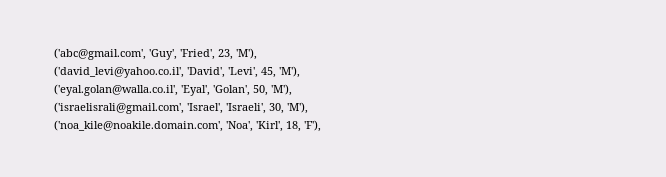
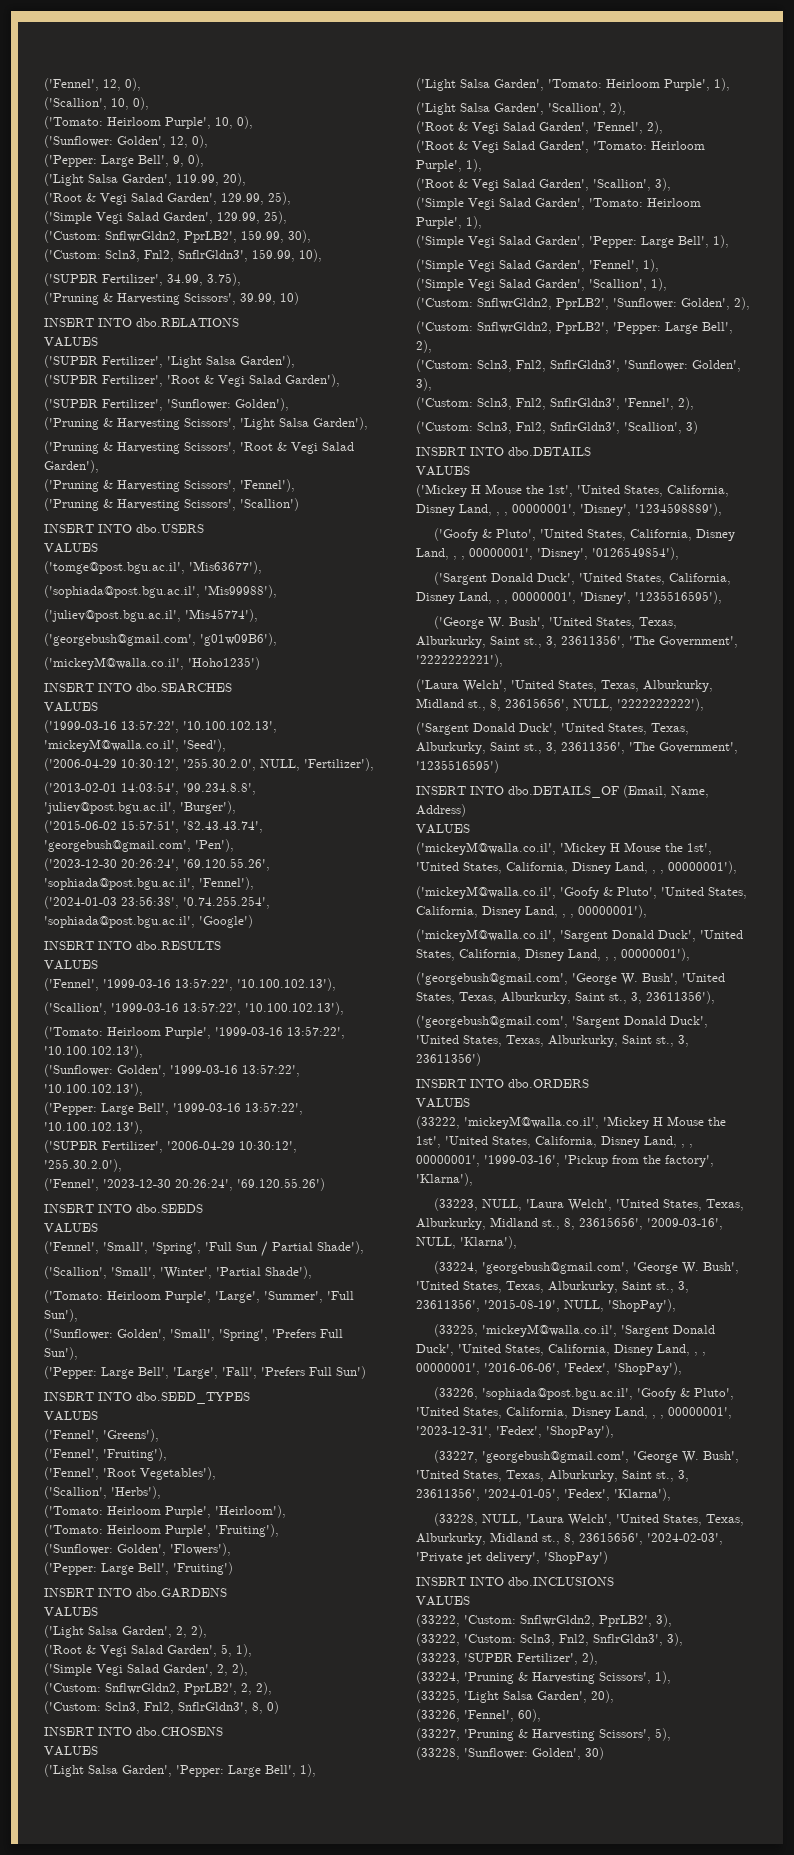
[54,48,257,60] [54,66,300,78] [54,84,292,96] [54,102,308,114] [54,120,321,132] ('abc@gmail.com', 'Guy', 'Fried', 23, 'M'), // ('david_levi@yahoo.co.il', 'David', 'Levi', 45, 'M'), // ('eyal.golan@walla.co.il', 'Eyal', 'Golan', 50, 'M'), // ('israelisrali@gmail.com', 'Israel', 'Israeli', 30, 'M'), // ('noa_kile@noakile.domain.com', 'Noa', 'Kirl', 18, 'F'), -> [44,78,141,91] [44,97,149,110] [44,116,253,129] [44,135,208,148] [44,154,204,167] [44,173,246,186] [44,192,291,205] [44,211,287,224] [44,230,311,243] [44,249,322,262] [44,273,241,286] [44,292,299,305] [44,318,239,328] [44,337,98,347] [44,355,295,368] [44,374,340,387] [44,398,289,411] [44,417,368,430] [44,441,354,454] [44,460,99,473] [44,479,295,492] [44,498,299,511] [44,524,204,533] [44,543,98,553] [44,561,262,574] [44,585,277,598] [44,609,258,622] [44,633,277,646] [44,657,260,670] [44,683,232,693] [44,702,98,712] [44,720,277,733] [44,739,226,752] [44,758,374,771] [44,782,256,795] [44,801,236,814] [44,820,263,833] [44,839,234,852] [44,858,270,871] [44,877,254,890] [44,896,270,909] [44,915,253,928] [44,941,221,950] [44,960,98,970] [44,978,336,991] [44,1002,344,1015] [44,1026,345,1039] [44,1045,143,1058] [44,1064,300,1077] [44,1083,143,1096] [44,1102,303,1115] [44,1121,143,1134] [44,1140,297,1153] [44,1159,122,1172] [44,1178,325,1191] [44,1204,203,1213] [44,1223,98,1233] [44,1241,364,1257] [44,1266,312,1279] [44,1290,354,1303] [44,1309,78,1322] [44,1328,343,1341] [44,1347,78,1360] [44,1366,366,1379] [44,1392,250,1404] [44,1411,98,1421] [44,1429,159,1442] [44,1448,167,1461] [44,1467,216,1480] [44,1486,161,1499] [44,1505,286,1518] [44,1524,279,1537] [44,1543,231,1556] [44,1562,233,1575] [44,1588,227,1598] [44,1607,98,1617] [44,1625,207,1638] [44,1644,252,1657] [44,1663,248,1676] [44,1682,272,1695] [44,1701,279,1714] [44,1727,223,1736] [44,1746,98,1756] [44,1764,316,1777] [416,78,730,91] [416,102,626,115] [416,121,663,134] [416,140,705,153] [416,159,482,172] [416,178,671,191] [416,197,701,210] [416,216,482,229] [416,235,729,248] [416,259,659,272] [416,278,667,291] [416,297,750,310] [416,321,733,334] [416,340,432,353] [416,359,741,372] [416,378,432,391] [416,397,694,410] [416,421,698,434] [416,447,591,457] [416,466,470,476] [416,484,729,497] [416,503,722,516] [434,528,736,541] [416,547,679,560] [434,572,732,585] [416,591,722,604] [434,616,678,629] [416,635,738,648] [416,654,503,667] [416,679,713,692] [416,698,704,711] [416,722,689,735] [416,741,738,754] [416,760,499,773] [416,785,709,798] [416,804,466,817] [416,824,470,834] [416,842,712,855] [416,861,737,874] [416,886,747,899] [416,905,647,918] [416,929,743,942] [416,948,690,961] [416,972,725,985] [416,991,715,1004] [416,1015,708,1028] [416,1035,689,1047] [416,1053,481,1066] [416,1079,589,1088] [416,1098,470,1108] [416,1116,726,1129] [416,1136,693,1148] [416,1155,714,1167] [416,1173,473,1186] [434,1198,745,1211] [416,1217,723,1230] [416,1236,517,1249] [434,1261,740,1274] [416,1281,689,1293] [416,1299,676,1312] [434,1324,716,1337] [416,1344,706,1356] [416,1362,682,1375] [434,1387,735,1400] [416,1407,732,1419] [416,1425,614,1438] [434,1450,740,1463] [416,1470,689,1482] [416,1488,671,1501] [434,1513,745,1526] [416,1532,723,1545] [416,1551,608,1564] [416,1577,614,1586] [416,1596,470,1606] [416,1614,672,1627] [416,1633,683,1646] [416,1652,598,1665] [416,1671,671,1684] [416,1690,614,1703] [416,1709,541,1722] [416,1728,671,1741] [416,1747,604,1760] ('Fennel', 12, 0), // ('Scallion', 10, 0), // ('Tomato: Heirloom Purple', 10, 0), // ('Sunflower: Golden', 12, 0), // ('Pepper: Large Bell', 9, 0), // ('Light Salsa Garden', 119.99, 20), // ('Root & Vegi Salad Garden', 129.99, 25), // ('Simple Vegi Salad Garden', 129.99, 25), // ('Custom: SnflwrGldn2, PprLB2', 159.99, 30), // ('Custom: Scln3, Fnl2, SnflrGldn3', 159.99, 10), // ('SUPER Fertilizer', 34.99, 3.75), // ('Pruning & Harvesting Scissors', 39.99, 10) // INSERT INTO dbo.RELATIONS // VALUES // ('SUPER Fertilizer', 'Light Salsa Garden'), // ('SUPER Fertilizer', 'Root & Vegi Salad Garden'), // ('SUPER Fertilizer', 'Sunflower: Golden'), // ('Pruning & Harvesting Scissors', 'Light Salsa Garden'), // ('Pruning & Harvesting Scissors', 'Root & Vegi Salad Garden'), // ('Pruning & Harvesting Scissors', 'Fennel'), // ('Pruning & Harvesting Scissors', 'Scallion') // INSERT INTO dbo.USERS // VALUES // ('tomge@post.bgu.ac.il', 'Mis63677'), // ('sophiada@post.bgu.ac.il', 'Mis99988'), // ('juliev@post.bgu.ac.il', 'Mis45774'), // ('georgebush@gmail.com', 'g01w09B6'), // ('mickeyM@walla.co.il', 'Hoho1235') // INSERT INTO dbo.SEARCHES // VALUES // ('1999-03-16 13:57:22', '10.100.102.13', 'mickeyM@walla.co.il', 'Seed'), // ('2006-04-29 10:30:12', '255.30.2.0', NULL, 'Fertilizer'), // ('2013-02-01 14:03:54', '99.234.8.8', 'juliev@post.bgu.ac.il', 'Burger'), // ('2015-06-02 15:57:51', '82.43.43.74', 'georgebush@gmail.com', 'Pen'), // ('2023-12-30 20:26:24', '69.120.55.26', 'sophiada@post.bgu.ac.il', 'Fennel'), // ('2024-01-03 23:56:38', '0.74.255.254', 'sophiada@post.bgu.ac.il', 'Google') // INSERT INTO dbo.RESULTS // VALUES // ('Fennel', '1999-03-16 13:57:22', '10.100.102.13'), // ('Scallion', '1999-03-16 13:57:22', '10.100.102.13'), // ('Tomato: Heirloom Purple', '1999-03-16 13:57:22', '10.100.102.13'), // ('Sunflower: Golden', '1999-03-16 13:57:22', '10.100.102.13'), // ('Pepper: Large Bell', '1999-03-16 13:57:22', '10.100.102.13'), // ('SUPER Fertilizer', '2006-04-29 10:30:12', '255.30.2.0'), // ('Fennel', '2023-12-30 20:26:24', '69.120.55.26') // INSERT INTO dbo.SEEDS // VALUES // ('Fennel', 'Small', 'Spring', 'Full Sun / Partial Shade'), // ('Scallion', 'Small', 'Winter', 'Partial Shade'), // ('Tomato: Heirloom Purple', 'Large', 'Summer', 'Full Sun'), // ('Sunflower: Golden', 'Small', 'Spring', 'Prefers Full Sun'), // ('Pepper: Large Bell', 'Large', 'Fall', 'Prefers Full Sun') // INSERT INTO dbo.SEED_TYPES // VALUES // ('Fennel', 'Greens'), // ('Fennel', 'Fruiting'), // ('Fennel', 'Root Vegetables'), // ('Scallion', 'Herbs'), // ('Tomato: Heirloom Purple', 'Heirloom'), // ('Tomato: Heirloom Purple', 'Fruiting'), // ('Sunflower: Golden', 'Flowers'), // ('Pepper: Large Bell', 'Fruiting') // INSERT INTO dbo.GARDENS // VALUES // ('Light Salsa Garden', 2, 2), // ('Root & Vegi Salad Garden', 5, 1), // ('Simple Vegi Salad Garden', 2, 2), // ('Custom: SnflwrGldn2, PprLB2', 2, 2), // ('Custom: Scln3, Fnl2, SnflrGldn3', 8, 0) // INSERT INTO dbo.CHOSENS // VALUES // ('Light Salsa Garden', 'Pepper: Large Bell', 1), // ('Light Salsa Garden', 'Tomato: Heirloom Purple', 1), // ('Light Salsa Garden', 'Scallion', 2), // ('Root & Vegi Salad Garden', 'Fennel', 2), // ('Root & Vegi Salad Garden', 'Tomato: Heirloom Purple', 1), // ('Root & Vegi Salad Garden', 'Scallion', 3), // ('Simple Vegi Salad Garden', 'Tomato: Heirloom Purple', 1), // ('Simple Vegi Salad Garden', 'Pepper: Large Bell', 1), // ('Simple Vegi Salad Garden', 'Fennel', 1), // ('Simple Vegi Salad Garden', 'Scallion', 1), // ('Custom: SnflwrGldn2, PprLB2', 'Sunflower: Golden', 2), // ('Custom: SnflwrGldn2, PprLB2', 'Pepper: Large Bell', 2), // ('Custom: Scln3, Fnl2, SnflrGldn3', 'Sunflower: Golden', 3), // ('Custom: Scln3, Fnl2, SnflrGldn3', 'Fennel', 2), // ('Custom: Scln3, Fnl2, SnflrGldn3', 'Scallion', 3) // INSERT INTO dbo.DETAILS // VALUES // ('Mickey H Mouse the 1st', 'United States, California, Disney Land, , , 00000001', 'Disney', '1234598889'), // ('Goofy & Pluto', 'United States, California, Disney Land, , , 00000001', 'Disney', '0126549854'), // ('Sargent Donald Duck', 'United States, California, Disney Land, , , 00000001', 'Disney', '1235516595'), // ('George W. Bush', 'United States, Texas, Alburkurky, Saint st., 3, 23611356', 'The Government', '2222222221'), // ('Laura Welch', 'United States, Texas, Alburkurky, Midland st., 8, 23615656', NULL, '2222222222'), // ('Sargent Donald Duck', 'United States, Texas, Alburkurky, Saint st., 3, 23611356', 'The Government', '1235516595') // INSERT INTO dbo.DETAILS_OF (Email, Name, Address) // VALUES // ('mickeyM@walla.co.il', 'Mickey H Mouse the 1st', 'United States, California, Disney Land, , , 00000001'), // ('mickeyM@walla.co.il', 'Goofy & Pluto', 'United States, California, Disney Land, , , 00000001'), // ('mickeyM@walla.co.il', 'Sargent Donald Duck', 'United States, California, Disney Land, , , 00000001'), // ('georgebush@gmail.com', 'George W. Bush', 'United States, Texas, Alburkurky, Saint st., 3, 23611356'), // ('georgebush@gmail.com', 'Sargent Donald Duck', 'United States, Texas, Alburkurky, Saint st., 3, 23611356') // INSERT INTO dbo.ORDERS // VALUES // (33222, 'mickeyM@walla.co.il', 'Mickey H Mouse the 1st', 'United States, California, Disney Land, , , 00000001', '1999-03-16', 'Pickup from the factory', 'Klarna'), // (33223, NULL, 'Laura Welch', 'United States, Texas, Alburkurky, Midland st., 8, 23615656', '2009-03-16', NULL, 'Klarna'), // (33224, 'georgebush@gmail.com', 'George W. Bush', 'United States, Texas, Alburkurky, Saint st., 3, 23611356', '2015-08-19', NULL, 'ShopPay'), // (33225, 'mickeyM@walla.co.il', 'Sargent Donald Duck', 'United States, California, Disney Land, , , 00000001', '2016-06-06', 'Fedex', 'ShopPay'), // (33226, 'sophiada@post.bgu.ac.il', 'Goofy & Pluto', 'United States, California, Disney Land, , , 00000001', '2023-12-31', 'Fedex', 'ShopPay'), // (33227, 'georgebush@gmail.com', 'George W. Bush', 'United States, Texas, Alburkurky, Saint st., 3, 23611356', '2024-01-05', 'Fedex', 'Klarna'), // (33228, NULL, 'Laura Welch', 'United States, Texas, Alburkurky, Midland st., 8, 23615656', '2024-02-03', 'Private jet delivery', 'ShopPay') // INSERT INTO dbo.INCLUSIONS // VALUES // (33222, 'Custom: SnflwrGldn2, PprLB2', 3), // (33222, 'Custom: Scln3, Fnl2, SnflrGldn3', 3), // (33223, 'SUPER Fertilizer', 2), // (33224, 'Pruning & Harvesting Scissors', 1), // (33225, 'Light Salsa Garden', 20), // (33226, 'Fennel', 60), // (33227, 'Pruning & Harvesting Scissors', 5), // (33228, 'Sunflower: Golden', 30)

